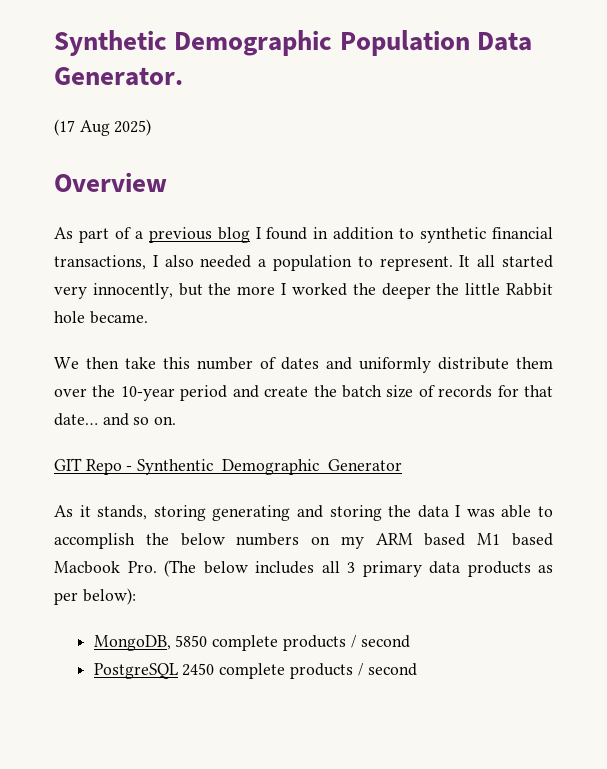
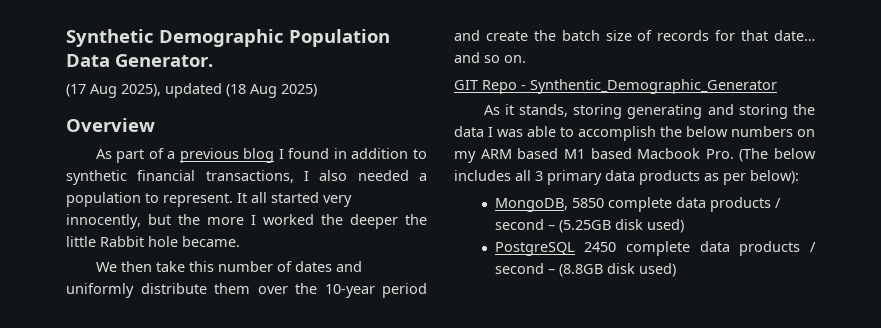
(110, 128) none -> [121,83,277,98] 2025), updated (18 Aug
[282,635,411,651] products / second -> [675,197,781,212] [494,219,684,233] data products / second – (5.25GB disk used)
[289,663,418,679] products / second -> [699,241,816,256] [494,263,676,277] data products / second – (8.8GB disk used)

